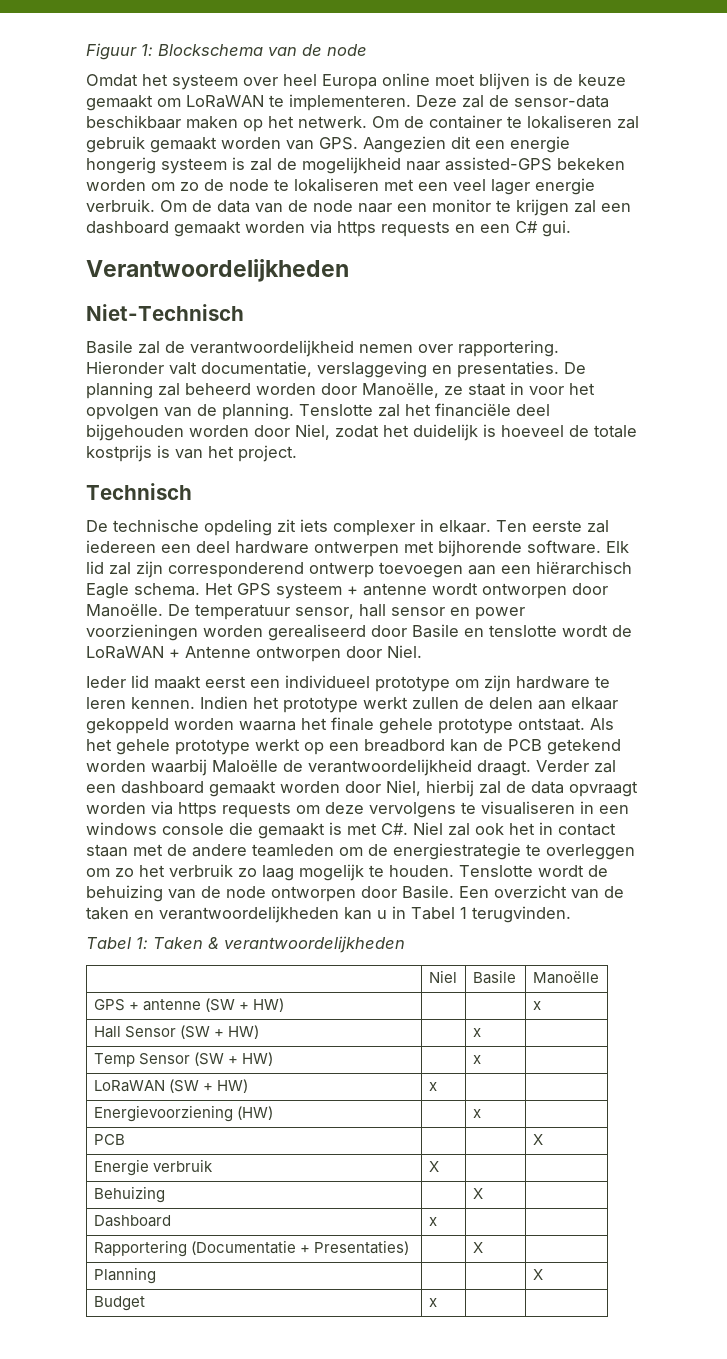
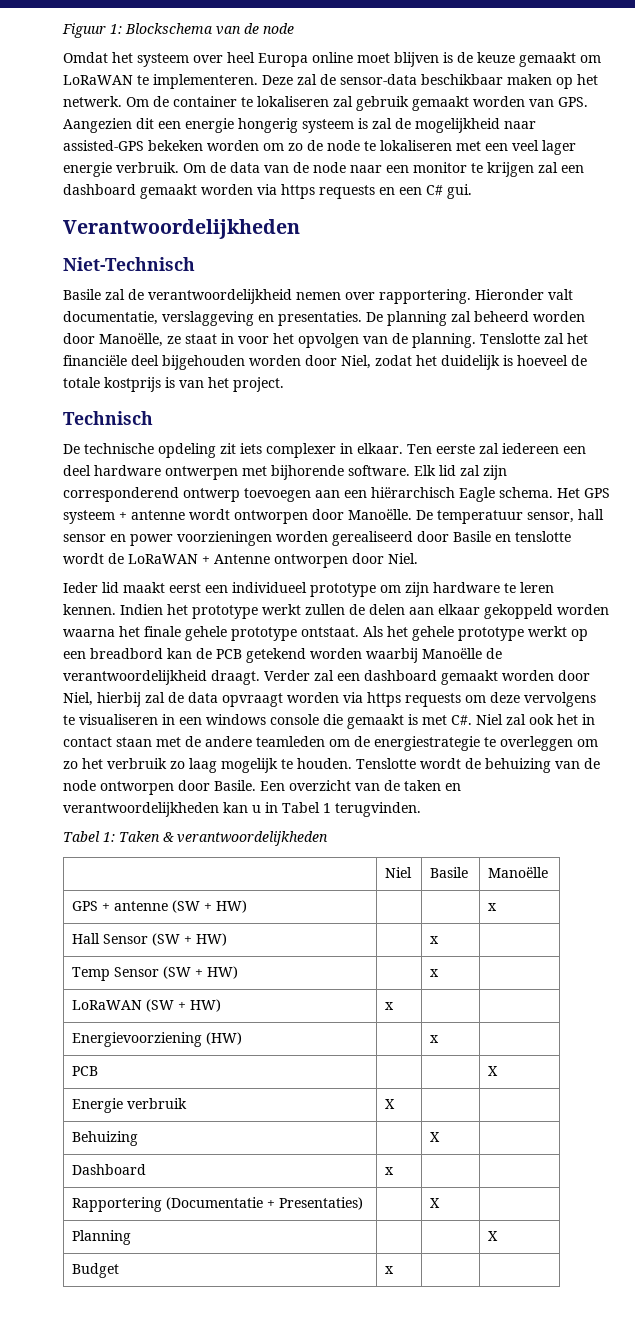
[212,760,278,773] Maloëlle -> [422,648,482,659] Manoëlle

